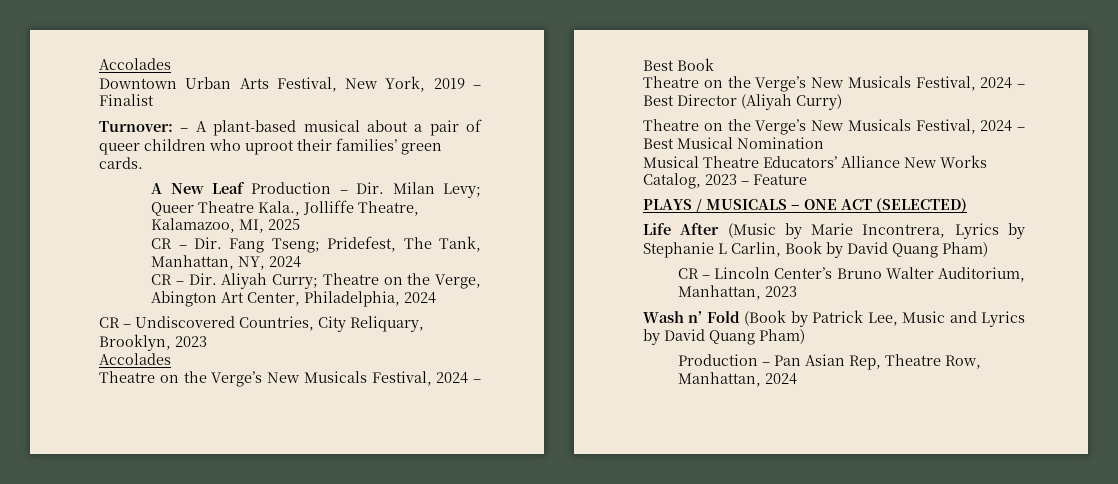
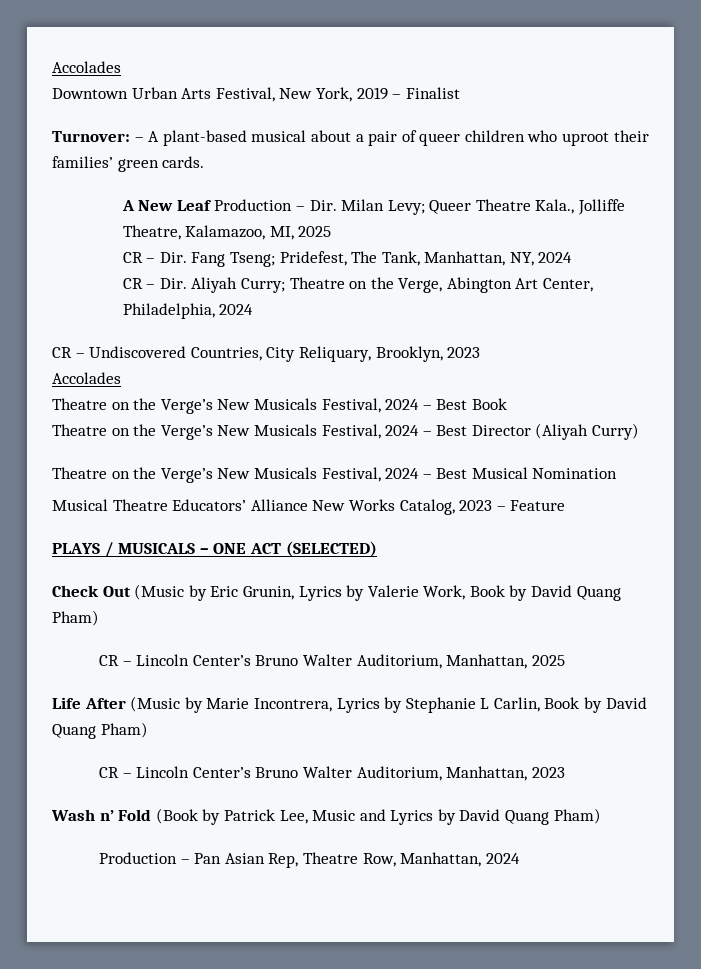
(967, 205) none -> [52,584,621,601] [52,610,99,626] [99,654,565,669] // Check Out (Music by Eric Grunin, Lyrics by Valerie Work, Book by David Quang Pham) // CR – Lincoln Center’s Bruno Walter Auditorium, Manhattan, 2025

